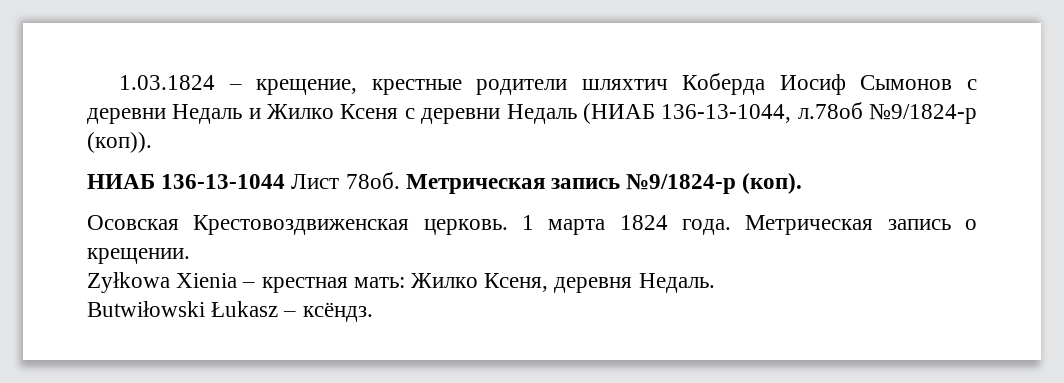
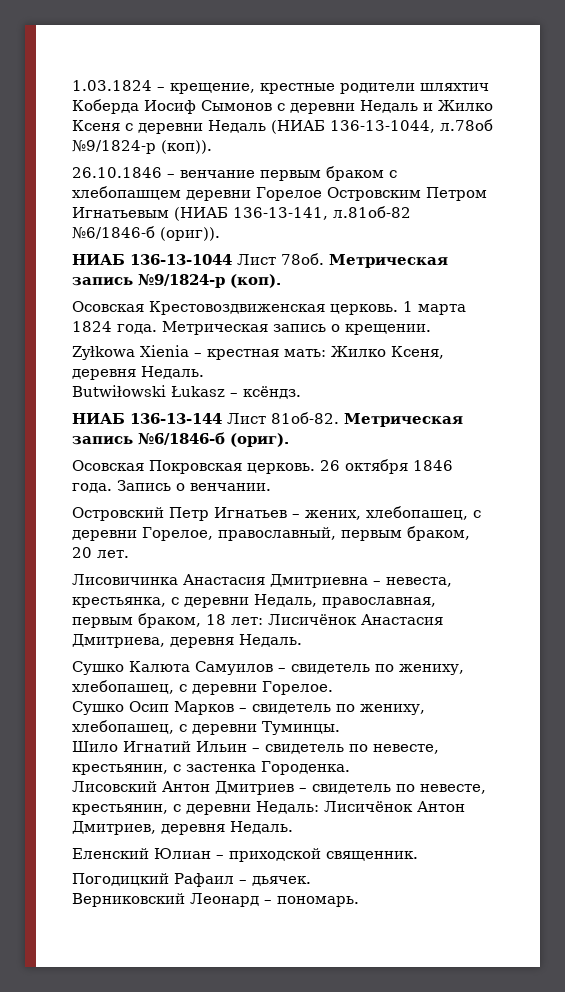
(152, 142) none -> [72,166,397,181] [72,186,487,201] [72,206,411,221] [72,226,220,241] // 26.10.1846 – венчание первым браком с хлебопашцем деревни Горелое Островским Петром Игнатьевым (НИАБ 136-13-141, л.81об-82 №6/1846-б (ориг)).
(373, 312) none -> [72,412,463,427] [72,432,289,447] [72,459,453,474] [72,480,271,493] [72,506,481,521] [72,526,470,541] [72,547,129,558] [72,574,452,588] [72,594,436,608] [72,613,443,628] [72,634,302,648] [72,661,464,675] [72,680,333,695] [72,701,425,715] [72,720,340,735] [72,741,439,754] [72,761,350,775] [72,781,486,795] [72,801,465,815] [72,821,293,835] [72,848,418,862] [72,873,311,887] [72,893,359,907] // НИАБ 136-13-144 Лист 81об-82. Метрическая запись №6/1846-б (ориг). // Осовская Покровская церковь. 26 октября 1846 года. Запись о венчании. // Островский Петр Игнатьев – жених, хлебопашец, с деревни Горелое, православный, первым браком, 20 лет. // Лисовичинка Анастасия Дмитриевна – невеста, крестьянка, с деревни Недаль, православная, первым браком, 18 лет: Лисичёнок Анастасия Дмитриева, деревня Недаль. // Сушко Калюта Самуилов – свидетель по жениху, хлебопашец, с деревни Горелое. // Сушко Осип Марков – свидетель по жениху, хлебопашец, с деревни Туминцы. // Шило Игнатий Ильин – свидетель по невесте, крестьянин, с застенка Городенка. // Лисовский Антон Дмитриев – свидетель по невесте, крестьянин, с деревни Недаль: Лисичёнок Антон Дмитриев, деревня Недаль. // Еленский Юлиан – приходской священник. // Погодицкий Рафаил – дьячек. // Верниковский Леонард – пономарь.

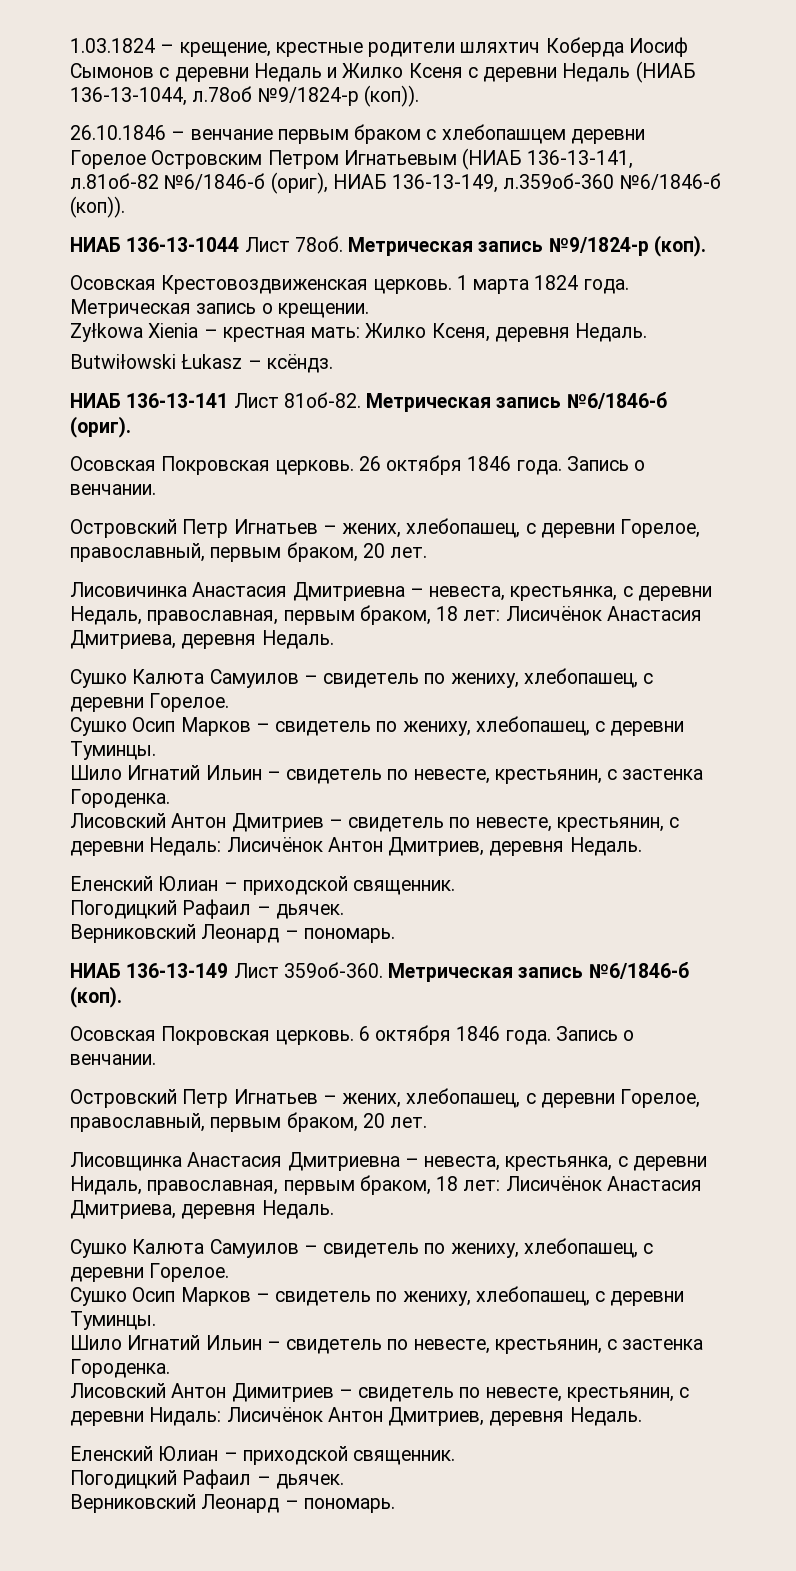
[160,227,220,241] (ориг)). -> [270,172,721,194] [70,196,125,218] (ориг), НИАБ 136-13-149, л.359об-360 №6/1846-б (коп)).
[130,413,222,424] 136-13-144 -> [126,393,229,408] 136-13-141
(359, 901) none -> [70,962,689,982] [70,986,122,1008] [70,1025,635,1045] [70,1054,156,1065] [70,1088,701,1108] [70,1112,428,1132] [70,1152,707,1171] [70,1175,702,1195] [70,1200,334,1219] [70,1238,654,1258] [70,1263,230,1282] [70,1286,685,1306] [70,1311,156,1330] [70,1335,704,1354] [70,1359,170,1378] [70,1383,690,1402] [70,1407,642,1426] [70,1446,456,1465] [70,1469,344,1489] [70,1494,395,1513] // НИАБ 136-13-149 Лист 359об-360. Метрическая запись №6/1846-б (коп). // Осовская Покровская церковь. 6 октября 1846 года. Запись о венчании. // Островский Петр Игнатьев – жених, хлебопашец, с деревни Горелое, православный, первым браком, 20 лет. // Лисовщинка Анастасия Дмитриевна – невеста, крестьянка, с деревни Нидаль, православная, первым браком, 18 лет: Лисичёнок Анастасия Дмитриева, деревня Недаль. // Сушко Калюта Самуилов – свидетель по жениху, хлебопашец, с деревни Горелое. // Сушко Осип Марков – свидетель по жениху, хлебопашец, с деревни Туминцы. // Шило Игнатий Ильин – свидетель по невесте, крестьянин, с застенка Городенка. // Лисовский Антон Димитриев – свидетель по невесте, крестьянин, с деревни Нидаль: Лисичёнок Антон Дмитриев, деревня Недаль. // Еленский Юлиан – приходской священник. // Погодицкий Рафаил – дьячек. // Верниковский Леонард – пономарь.

